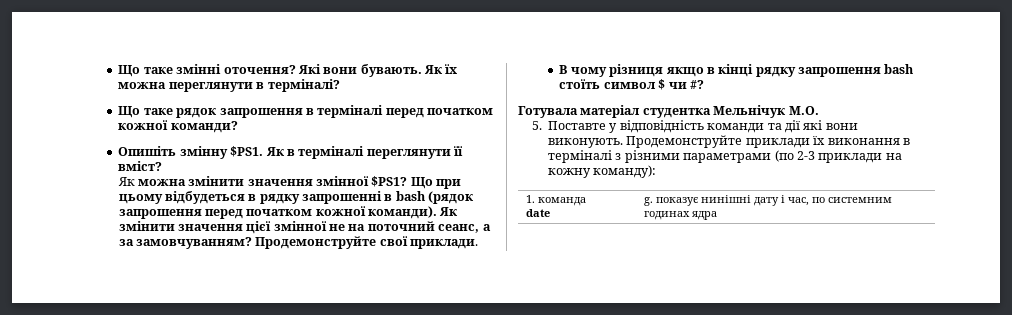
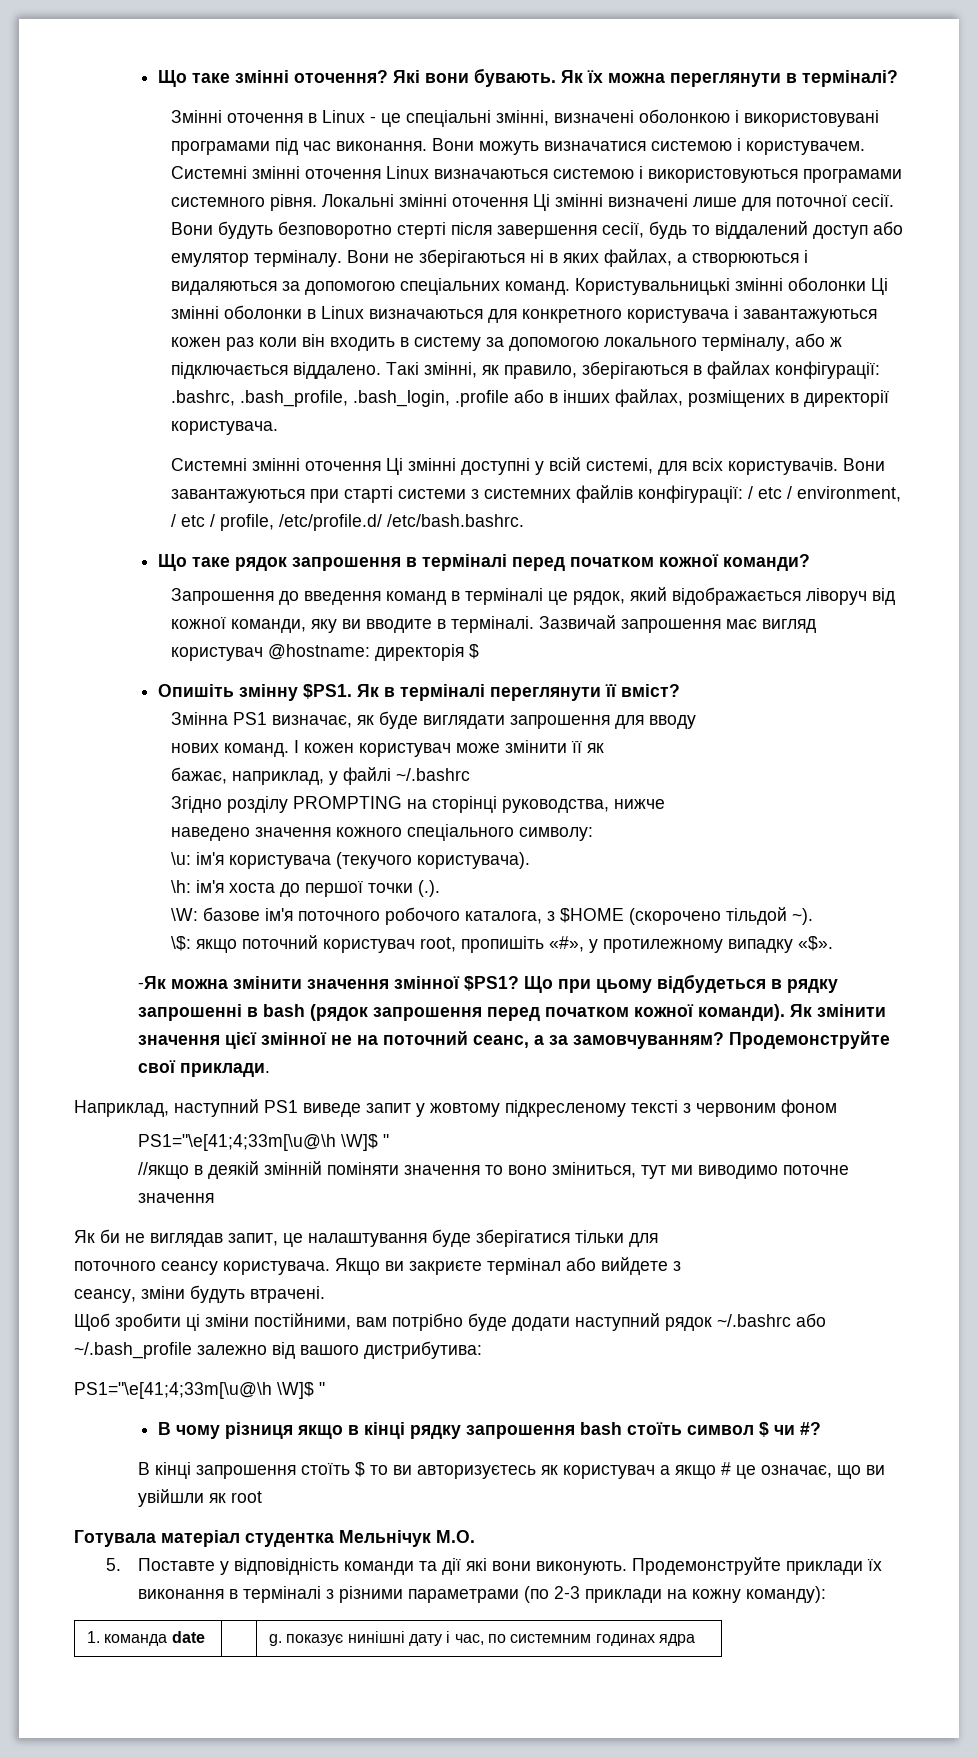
(340, 85) none -> [170,109,879,127] [170,138,865,155] [170,166,902,183] [170,194,894,211] [170,221,903,239] [170,249,808,267] [170,277,888,295] [170,305,877,323] [170,333,842,351] [170,361,880,379] [170,389,889,407] [170,421,278,435] [170,457,885,475] [170,485,901,503] [170,514,524,531] // Змінні оточення в Linux - це спеціальні змінні, визначені оболонкою і використовувані програмами під час виконання. Вони можуть визначатися системою і користувачем. Системні змінні оточення Linux визначаються системою і використовуються програмами системного рівня. Локальні змінні оточення Ці змінні визначені лише для поточної сесії. Вони будуть безповоротно стерті після завершення сесії, будь то віддалений доступ або емулятор терміналу. Вони не зберігаються ні в яких файлах, а створюються і видаляються за допомогою спеціальних команд. Користувальницькі змінні оболонки Ці змінні оболонки в Linux визначаються для конкретного користувача і завантажуються кожен раз коли він входить в систему за допомогою локального терміналу, або ж підключається віддалено. Такі змінні, як правило, зберігаються в файлах конфігурації: .bashrc, .bash_profile, .bash_login, .profile або в інших файлах, розміщених в директорії користувача. // Системні змінні оточення Ці змінні доступні у всій системі, для всіх користувачів. Вони завантажуються при старті системи з системних файлів конфігурації: / etc / environment, / etc / profile, /etc/profile.d/ /etc/bash.bashrc.
(238, 127) none -> [170,587,895,605] [170,615,816,633] [170,644,479,661] // Запрошення до введення команд в терміналі це рядок, який відображається ліворуч від кожної команди, яку ви вводите в терміналі. Зазвичай запрошення має вигляд користувач @hostname: директорія $
[117,177,135,186] Як -> [170,711,696,729] [170,740,604,757] [170,767,470,785] [170,796,665,813] [170,824,593,841] [170,852,530,869] [170,880,440,897] [170,907,813,925] [170,935,833,953] [138,976,167,989] Змінна PS1 визначає, як буде виглядати запрошення для вводу // нових команд. І кожен користувач може змінити її як // бажає, наприклад, у файлі ~/.bashrc // Згідно розділу PROMPTING на сторінці руководства, нижче // наведено значення кожного спеціального символу: // \u: ім'я користувача (текучого користувача). // \h: ім'я хоста до першої точки (.). // \W: базове ім'я поточного робочого каталога, з $HOME (скорочено тільдой ~). // \$: якщо поточний користувач root, пропишіть «#», у протилежному випадку «$». // -Як
(479, 244) none -> [74,1099,837,1117] [138,1134,390,1151] [138,1161,850,1179] [138,1193,215,1203] [74,1229,658,1247] [74,1257,681,1275] [74,1285,325,1303] [74,1313,826,1331] [74,1341,482,1359] [74,1382,325,1399] // Наприклад, наступний PS1 виведе запит у жовтому підкресленому тексті з червоним фоном // PS1="\e[41;4;33m[\u@\h \W]$ " // //якщо в деякій змінній поміняти значення то воно зміниться, тут ми виводимо поточне значення // Як би не виглядав запит, це налаштування буде зберігатися тільки для // поточного сеансу користувача. Якщо ви закриєте термінал або вийдете з // сеансу, зміни будуть втрачені. // Щоб зробити ці зміни постійними, вам потрібно буде додати наступний рядок ~/.bashrc або ~/.bash_profile залежно від вашого дистрибутива: // PS1="\e[41;4;33m[\u@\h \W]$ "
(704, 84) none -> [138,1462,886,1479] [138,1489,263,1507] // В кінці запрошення стоїть $ то ви авторизуєтесь як користувач а якщо # це означає, що ви увійшли як root

